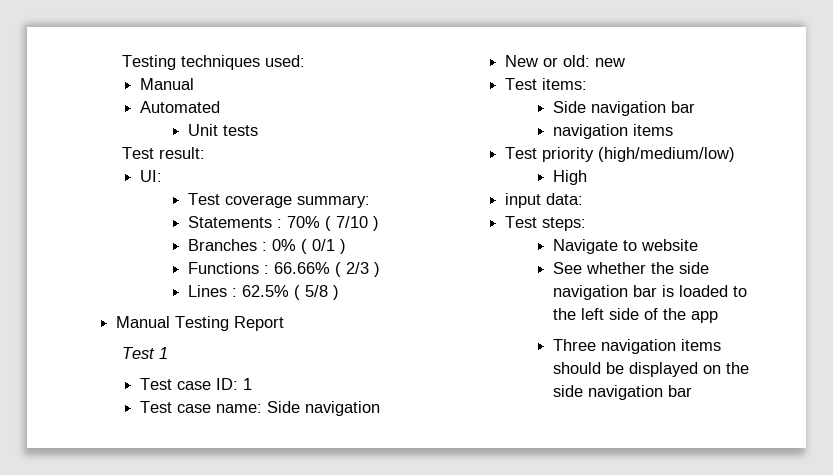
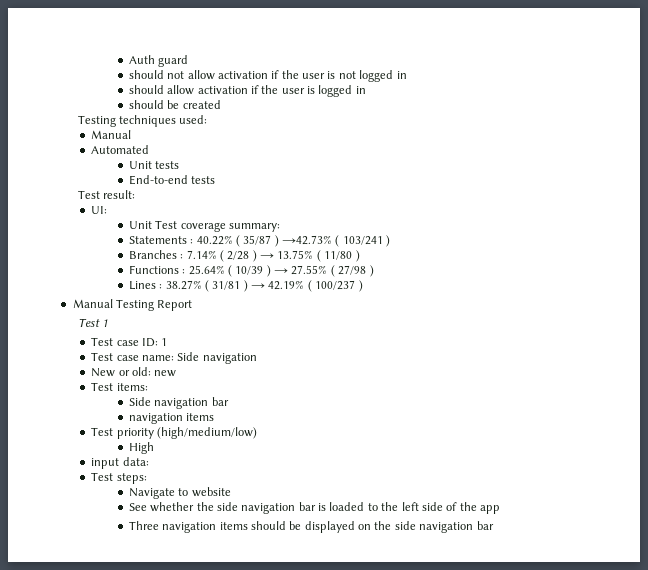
(121, 62) none -> [128,55,189,67] [128,70,407,82] [128,85,366,97] [128,100,221,109] Auth guard // should not allow activation if the user is not logged in // should allow activation if the user is logged in // should be created //
(259, 130) none -> [128,175,216,185] // End-to-end tests
(163, 176) none -> [128,221,152,229] Unit
[287,216,380,231] [188,239,347,254] [188,262,381,277] [188,285,329,300] 70% ( 7/10 ) // Branches : 0% ( 0/1 ) // Functions : 66.66% ( 2/3 ) // Lines : 62.5% ( 5/8 -> [196,235,391,247] [128,250,360,262] [128,265,374,277] [128,280,356,292] 40.22% ( 35/87 ) →42.73% ( 103/241 ) // Branches : 7.14% ( 2/28 ) → 13.75% ( 11/80 ) // Functions : 25.64% ( 10/39 ) → 27.55% ( 27/98 ) // Lines : 38.27% ( 31/81 ) → 42.19% ( 100/237

